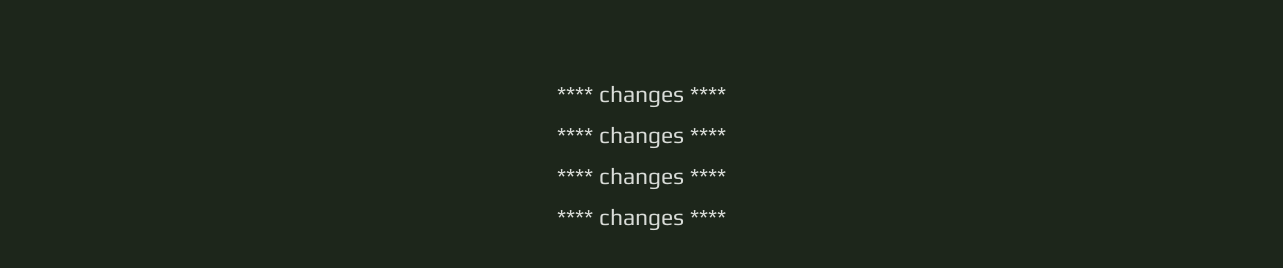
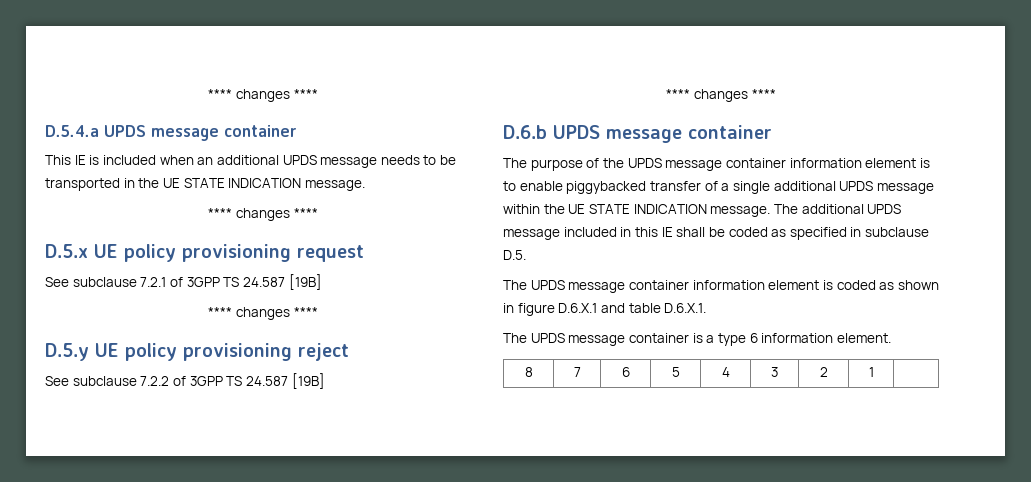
[556,85,727,108] [556,126,727,149] [556,167,727,190] [556,208,727,231] **** changes **** // **** changes **** // **** changes **** // **** changes **** -> [208,89,318,102] [45,125,297,141] [45,155,457,168] [45,178,365,191] [208,208,318,221] [45,244,364,262] [45,274,322,290] [208,307,318,320] [45,343,349,361] [45,373,325,389] [666,89,776,102] [503,125,772,143] [503,158,930,171] [503,181,934,194] [503,204,902,217] [503,227,930,240] [503,250,526,260] [503,280,939,293] [503,303,707,316] [503,333,891,346] [524,367,533,377] [573,367,581,377] [621,367,630,377] [671,367,680,377] [721,367,730,377] [771,367,778,377] [819,367,828,377] [868,367,874,377] **** changes **** // D.5.4.a UPDS message container // This IE is included when an additional UPDS message needs to be transported in the UE STATE INDICATION message. // **** changes **** // D.5.x UE policy provisioning request // See subclause 7.2.1 of 3GPP TS 24.587 [19B] // **** changes **** // D.5.y UE policy provisioning reject // See subclause 7.2.2 of 3GPP TS 24.587 [19B] // **** changes **** // D.6.b UPDS message container // The purpose of the UPDS message container information element is to enable piggybacked transfer of a single additional UPDS message within the UE STATE INDICATION message. The additional UPDS message included in this IE shall be coded as specified in subclause D.5. // The UPDS message container information element is coded as shown in figure D.6.X.1 and table D.6.X.1. // The UPDS message container is a type 6 information element. // 8 | 7 | 6 | 5 | 4 | 3 | 2 | 1 |

